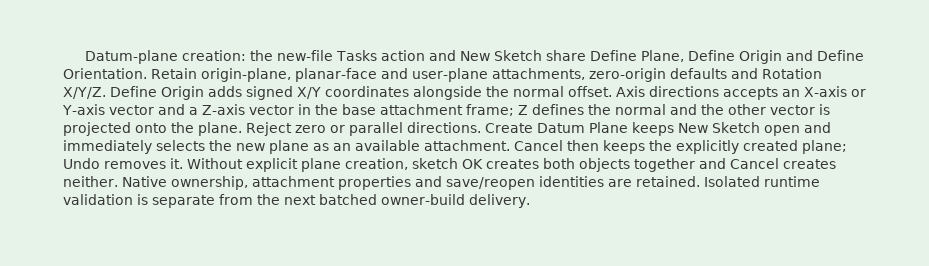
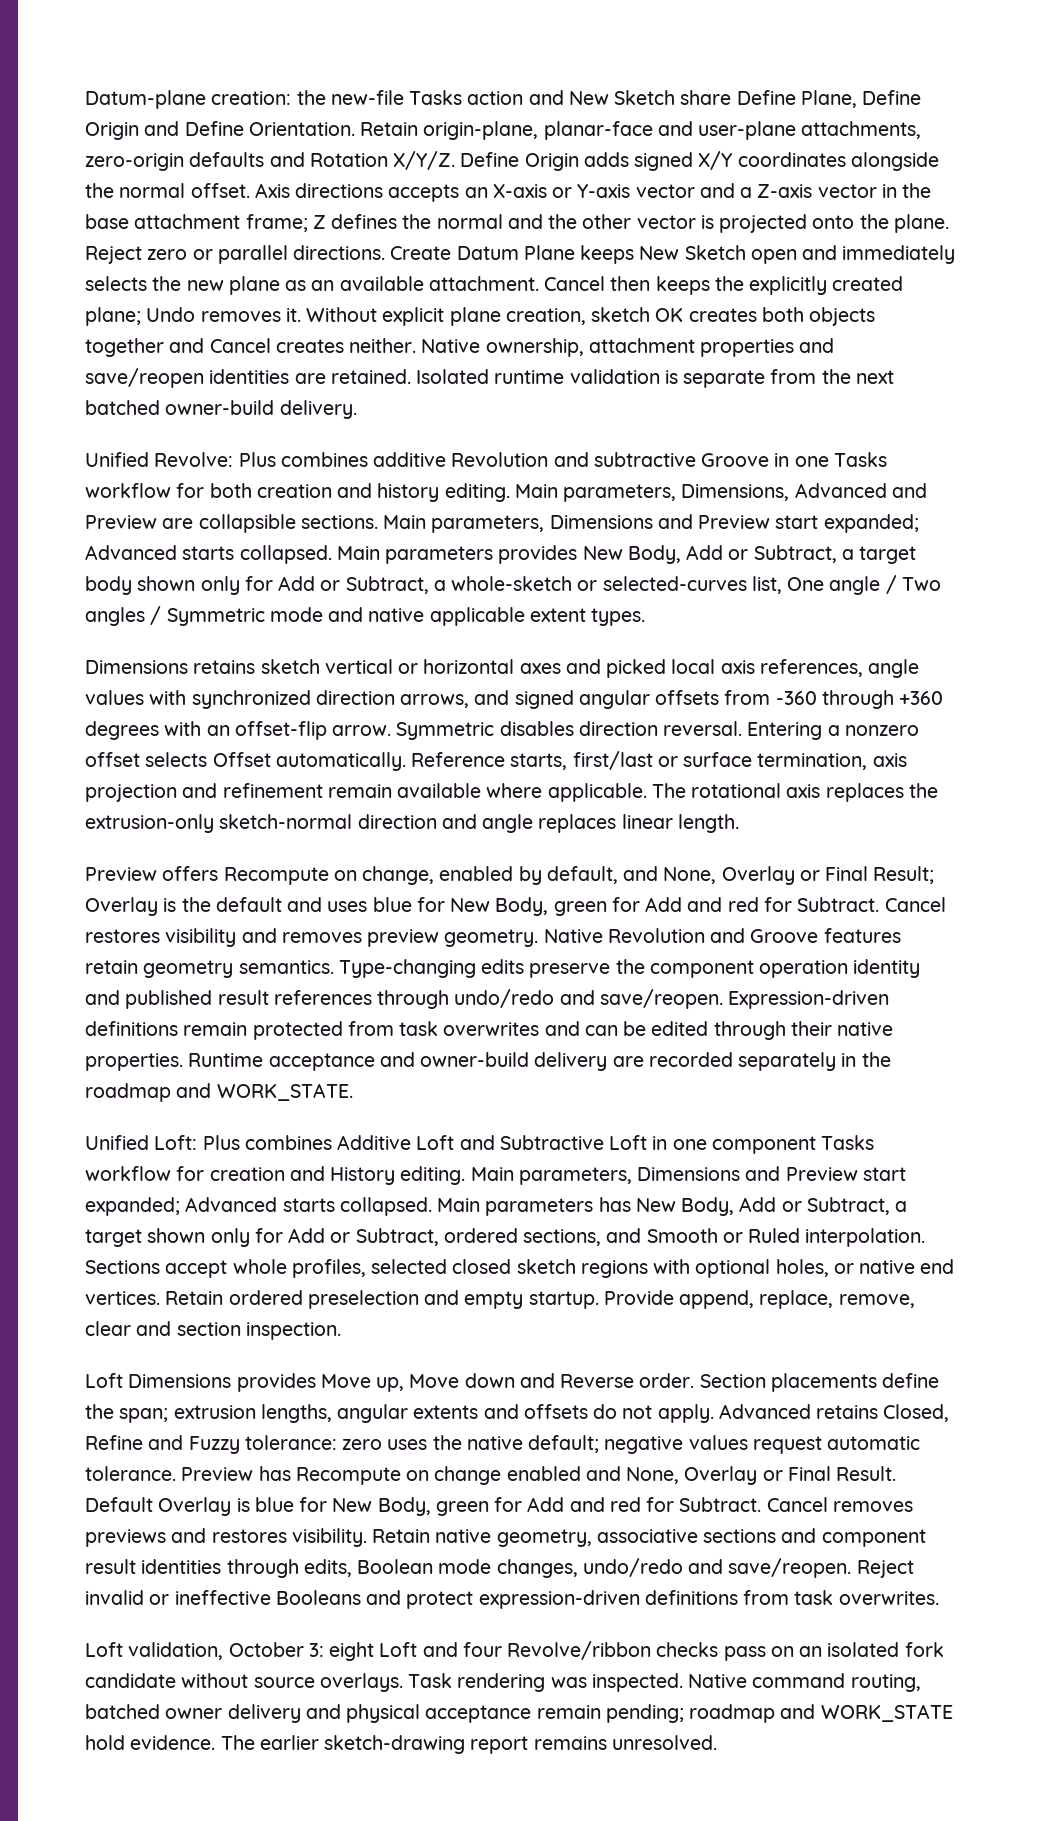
(530, 201) none -> [85,452,887,467] [85,483,927,502] [85,514,919,533] [85,545,917,564] [85,575,941,595] [85,606,646,626] [85,659,920,678] [85,690,944,709] [85,721,919,740] [85,751,907,771] [85,783,938,802] [85,814,739,833] [85,866,935,885] [85,897,946,916] [85,928,901,947] [85,959,921,978] [85,989,890,1009] [85,1021,894,1040] [85,1052,891,1071] [85,1083,353,1102] [85,1135,875,1154] [85,1166,906,1185] [85,1197,908,1216] [85,1228,926,1247] [85,1259,955,1278] [85,1290,915,1309] [85,1321,341,1340] [85,1373,940,1392] [85,1404,950,1423] [85,1435,921,1454] [85,1466,897,1485] [85,1497,913,1516] [85,1528,926,1547] [85,1558,914,1578] [85,1590,939,1609] [85,1641,944,1661] [85,1673,921,1692] [85,1704,953,1723] [85,1735,717,1754] // Unified Revolve: Plus combines additive Revolution and subtractive Groove in one Tasks workflow for both creation and history editing. Main parameters, Dimensions, Advanced and Preview are collapsible sections. Main parameters, Dimensions and Preview start expanded; Advanced starts collapsed. Main parameters provides New Body, Add or Subtract, a target body shown only for Add or Subtract, a whole-sketch or selected-curves list, One angle / Two angles / Symmetric mode and native applicable extent types. // Dimensions retains sketch vertical or horizontal axes and picked local axis references, angle values with synchronized direction arrows, and signed angular offsets from -360 through +360 degrees with an offset-flip arrow. Symmetric disables direction reversal. Entering a nonzero offset selects Offset automatically. Reference starts, first/last or surface termination, axis projection and refinement remain available where applicable. The rotational axis replaces the extrusion-only sketch-normal direction and angle replaces linear length. // Preview offers Recompute on change, enabled by default, and None, Overlay or Final Result; Overlay is the default and uses blue for New Body, green for Add and red for Subtract. Cancel restores visibility and removes preview geometry. Native Revolution and Groove features retain geometry semantics. Type-changing edits preserve the component operation identity and published result references through undo/redo and save/reopen. Expression-driven definitions remain protected from task overwrites and can be edited through their native properties. Runtime acceptance and owner-build delivery are recorded separately in the roadmap and WORK_STATE. // Unified Loft: Plus combines Additive Loft and Subtractive Loft in one component Tasks workflow for creation and History editing. Main parameters, Dimensions and Preview start expanded; Advanced starts collapsed. Main parameters has New Body, Add or Subtract, a target shown only for Add or Subtract, ordered sections, and Smooth or Ruled interpolation. Sections accept whole profiles, selected closed sketch regions with optional holes, or native end vertices. Retain ordered preselection and empty startup. Provide append, replace, remove, clear and section inspection. // Loft Dimensions provides Move up, Move down and Reverse order. Section placements define the span; extrusion lengths, angular extents and offsets do not apply. Advanced retains Closed, Refine and Fuzzy tolerance: zero uses the native default; negative values request automatic tolerance. Preview has Recompute on change enabled and None, Overlay or Final Result. Default Overlay is blue for New Body, green for Add and red for Subtract. Cancel removes previews and restores visibility. Retain native geometry, associative sections and component result identities through edits, Boolean mode changes, undo/redo and save/reopen. Reject invalid or ineffective Booleans and protect expression-driven definitions from task overwrites. // Loft validation, October 3: eight Loft and four Revolve/ribbon checks pass on an isolated fork candidate without source overlays. Task rendering was inspected. Native command routing, batched owner delivery and physical acceptance remain pending; roadmap and WORK_STATE hold evidence. The earlier sketch-drawing report remains unresolved.

